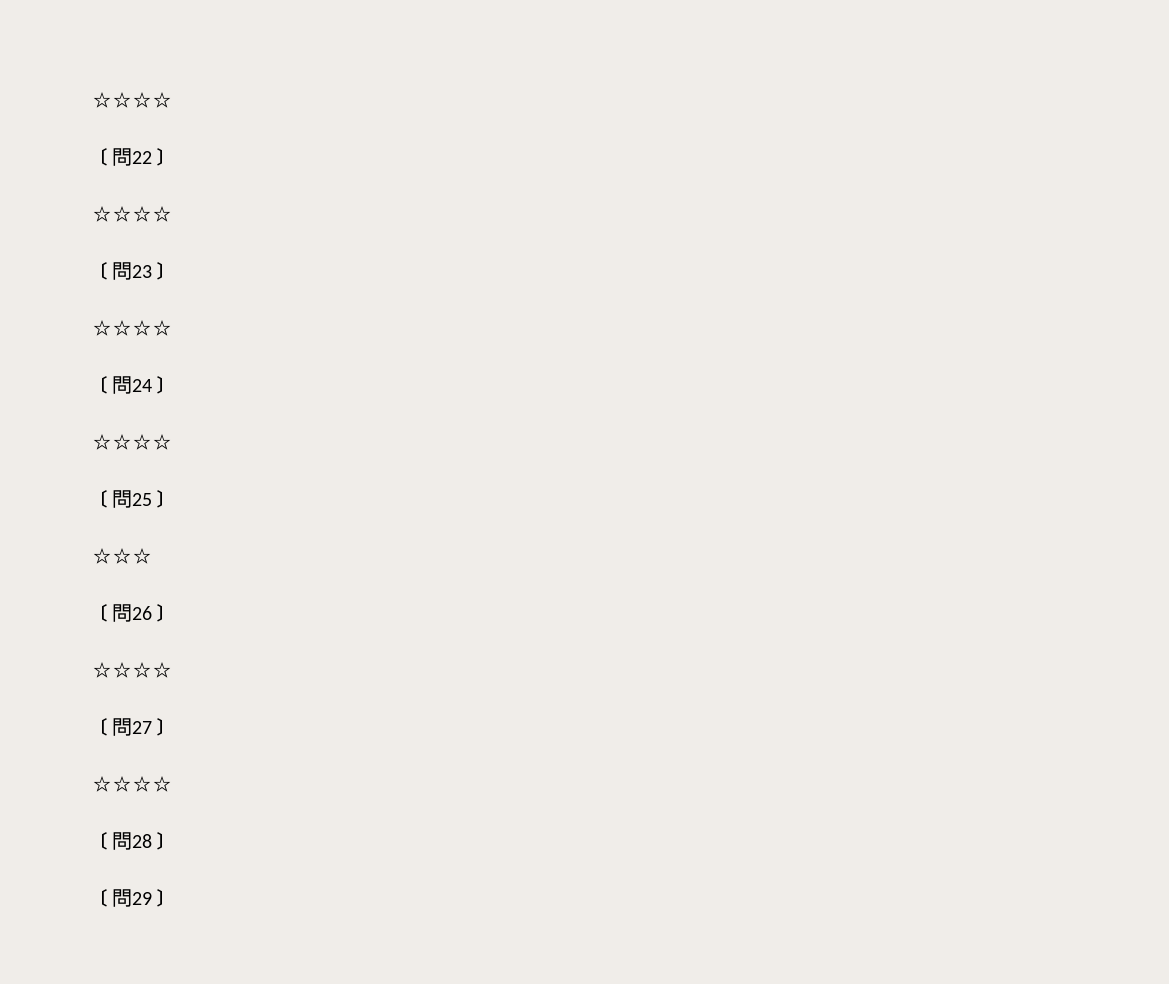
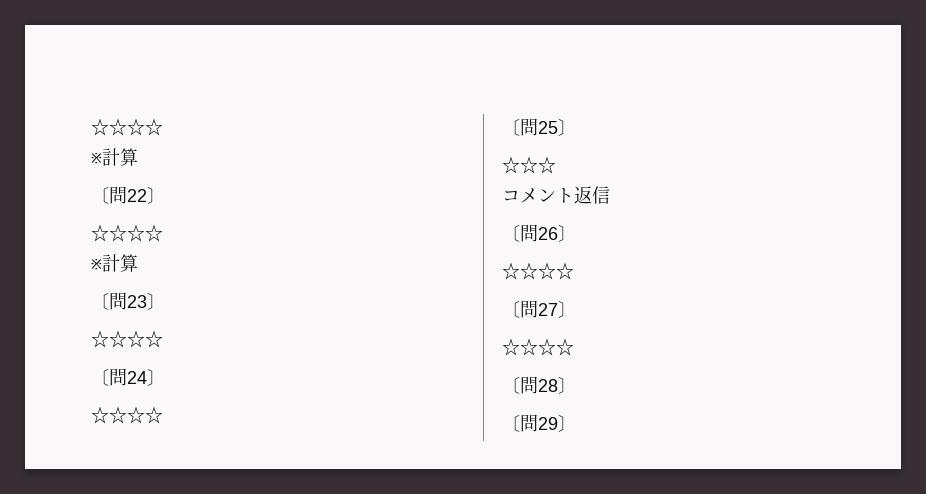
[92,92,172,108] ☆☆☆☆ -> [91,118,163,136] [91,148,138,166] ☆☆☆☆ // ※計算
(172, 214) none -> [91,254,138,272] // ※計算
(152, 556) none -> [502,186,610,204] // コメント返信

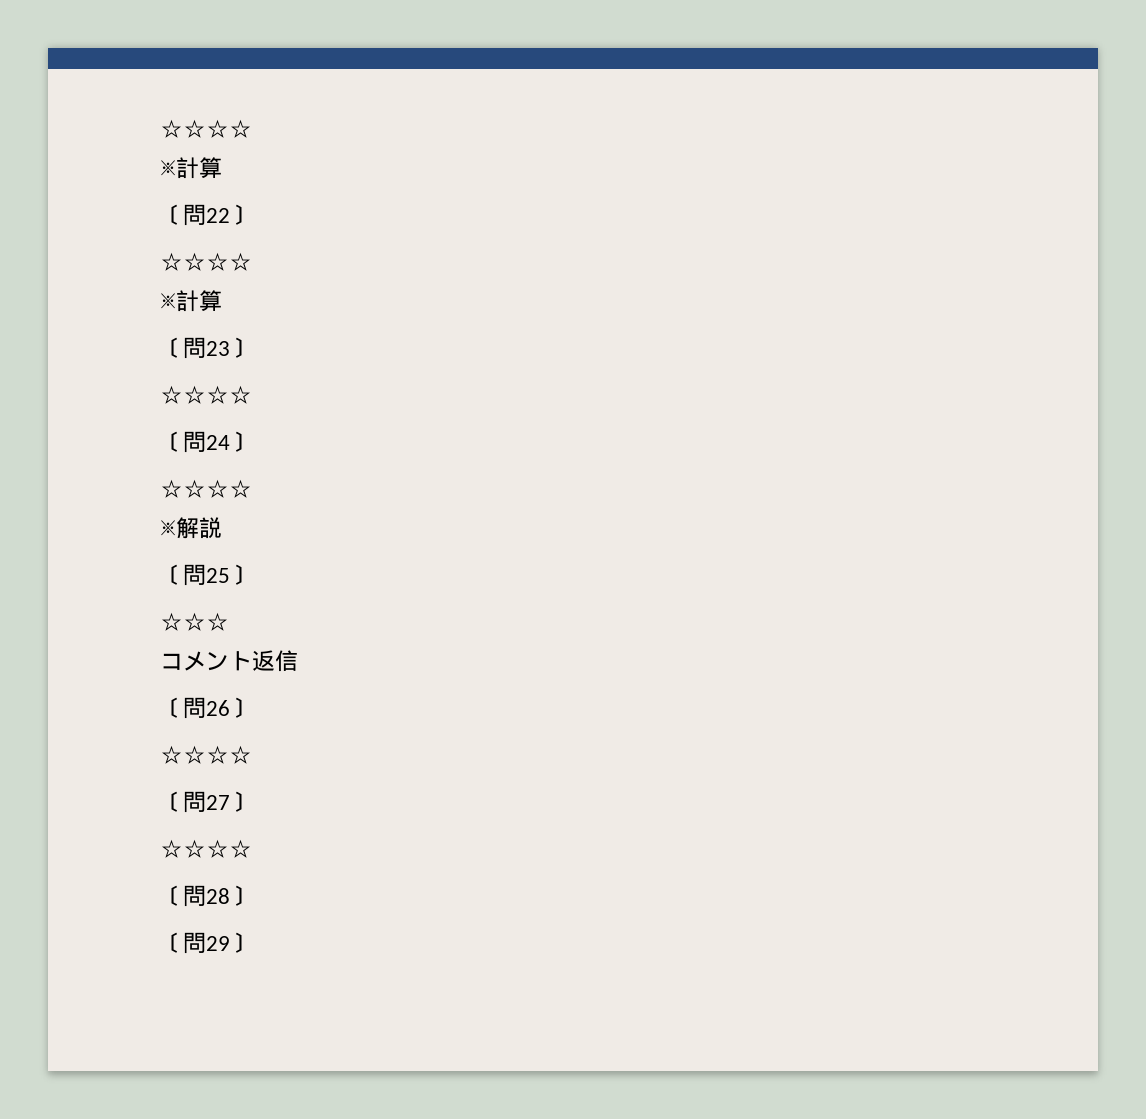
(163, 415) none -> [160,517,222,539] // ※解説

